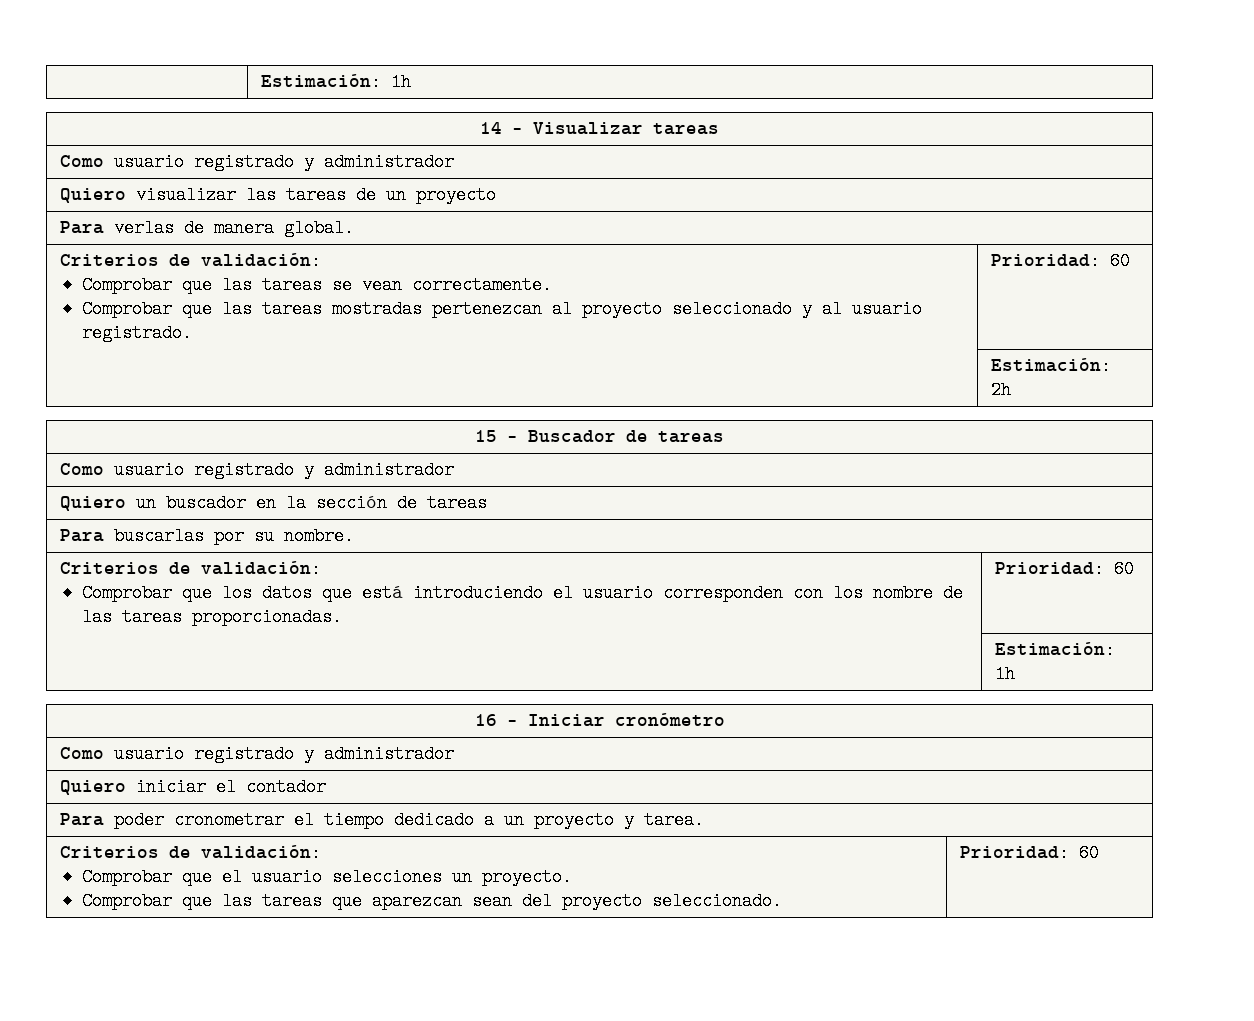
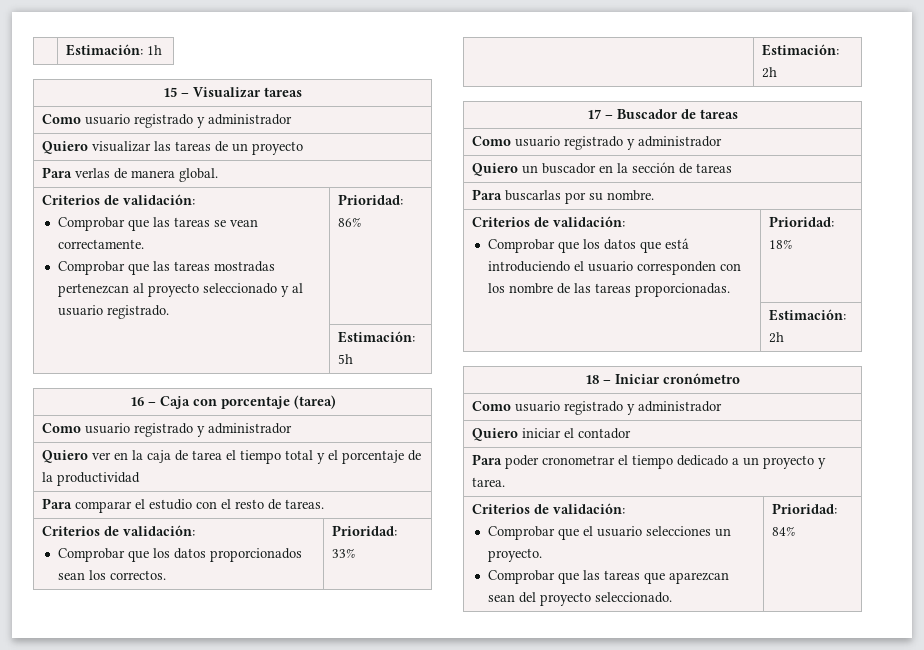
[261,73,412,91] [480,122,502,134] | Estimación: 1h // 14 -> [65,44,162,56] [163,87,177,97] | Estimación: 1h // 15
[1110,252,1131,270] [991,357,1112,375] [991,381,1012,399] [475,430,497,442] 60 // | Estimación: 2h // 15 -> [337,217,361,227] [337,331,415,343] [337,354,353,364] [129,395,336,409] [41,423,292,437] [41,450,421,464] [41,472,140,486] [41,498,324,513] [41,525,195,536] [57,548,302,562] [57,570,166,580] [331,525,397,536] [331,548,355,558] [761,44,839,56] [761,67,777,78] [587,109,601,119] 86% // | Estimación: 5h // 16 – Caja con porcentaje (tarea) // Como usuario registrado y administrador // Quiero ver en la caja de tarea el tiempo total y el porcentaje de la productividad // Para comparar el estudio con el resto de tareas. // Criterios de validación: // Comprobar que los datos proporcionados sean los correctos. | Prioridad: 33% // | Estimación: 2h // 17
[1114,560,1135,578] [995,641,1116,659] [995,665,1016,683] [474,714,497,726] 60 // | Estimación: 1h // 16 -> [768,239,792,249] [768,309,846,321] [768,332,784,343] [585,375,599,384] 18% // | Estimación: 2h // 18
[1079,844,1100,862] 60 -> [771,526,795,536] 84%

